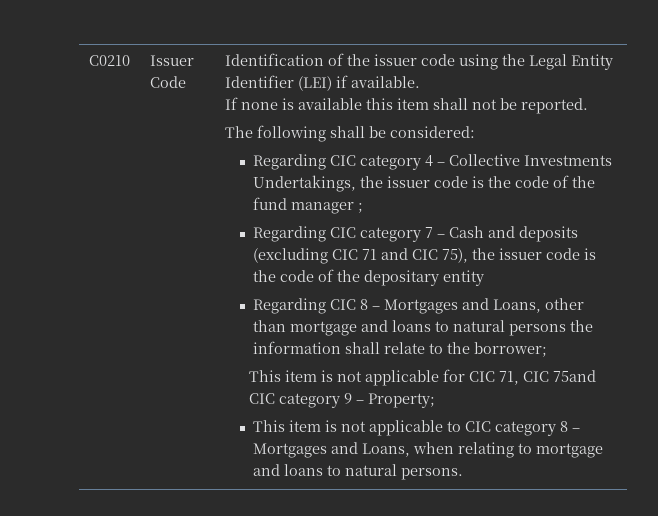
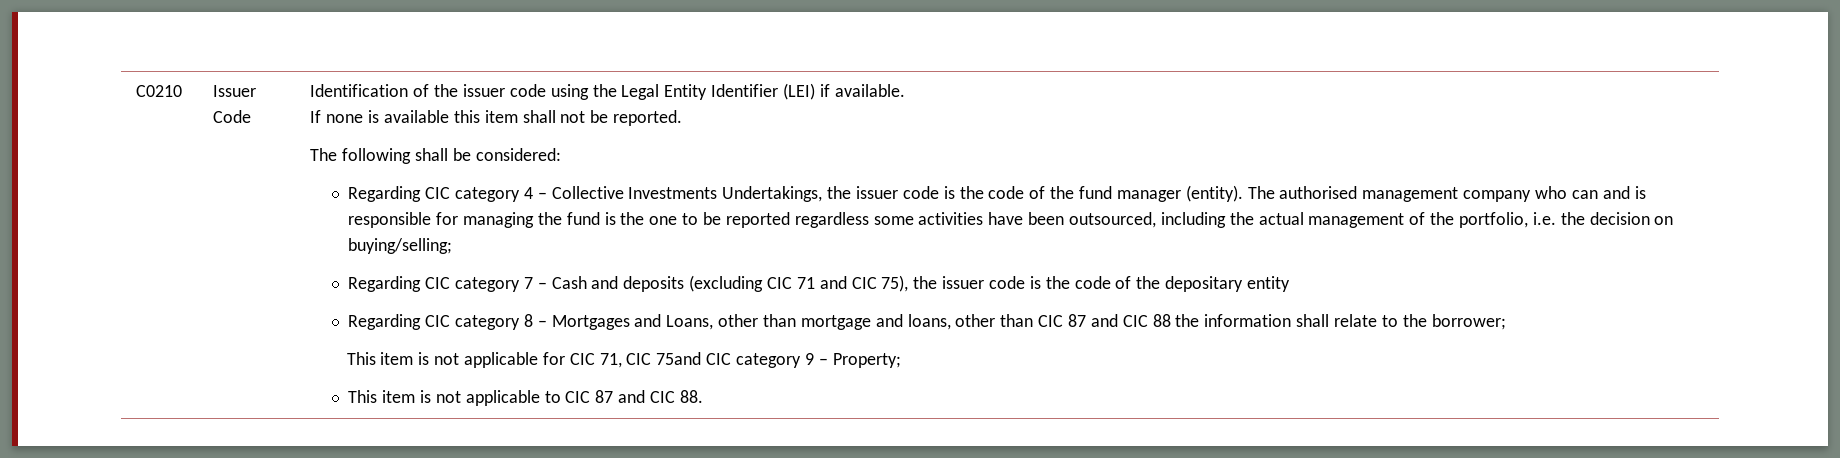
[357,203,363,213] ; -> [1185,185,1646,202] [348,212,1674,228] [348,238,453,254] (entity). The authorised management company who can and is responsible for managing the fund is the one to be reported regardless some activities have been outsourced, including the actual management of the portfolio, i.e. the decision on buying/selling;
(356, 304) none -> [454,315,520,330] category
[391,320,566,336] loans to natural persons -> [907,314,1171,330] loans, other than CIC 87 and CIC 88
[494,421,580,436] [252,442,603,458] [252,464,463,480] category 8 – Mortgages and Loans, when relating to mortgage and loans to natural persons. -> [595,390,703,403] 87 and CIC 88.

